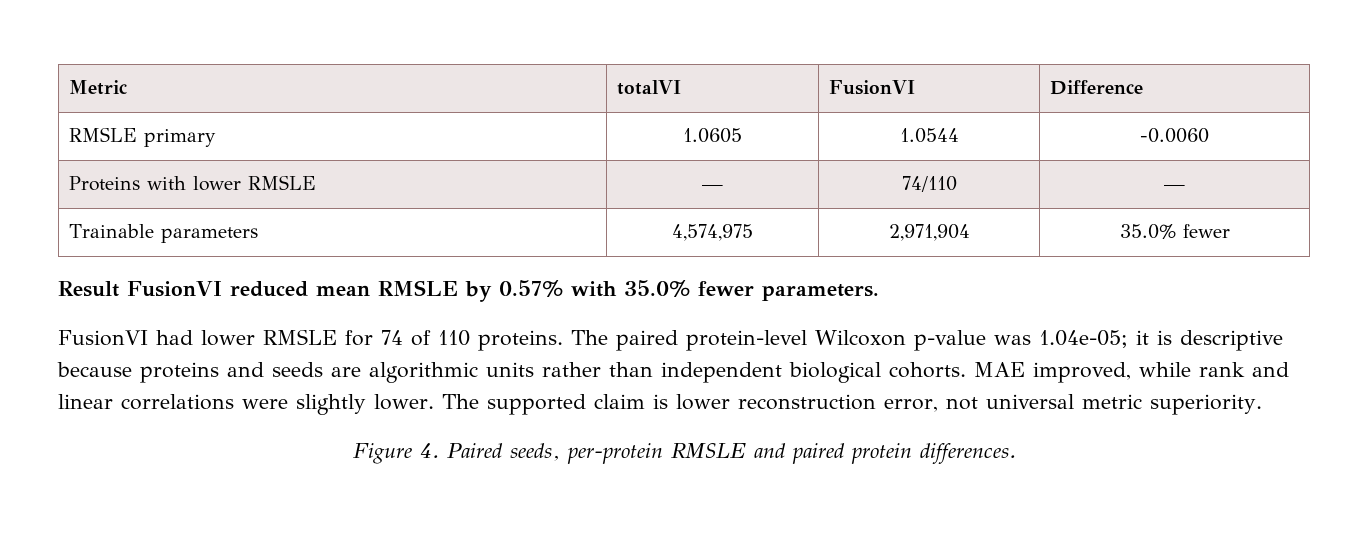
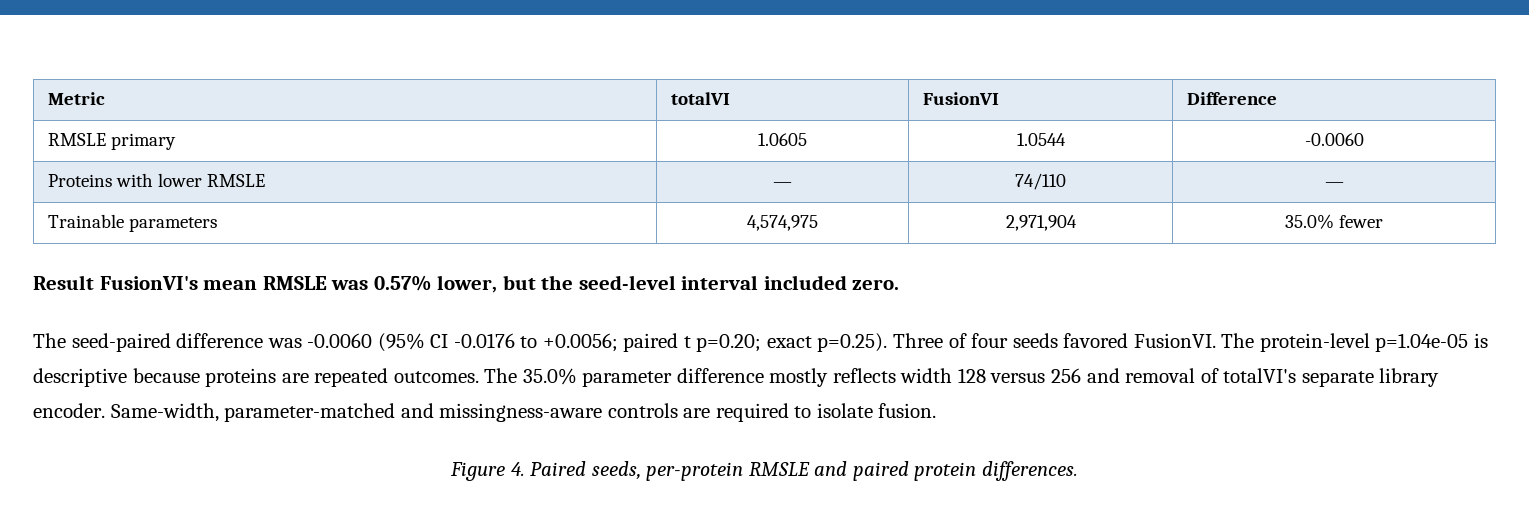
[127,280,879,302] [58,329,1283,351] [57,362,1289,383] [58,394,1262,415] FusionVI reduced mean RMSLE by 0.57% with 35.0% fewer parameters. // FusionVI had lower RMSLE for 74 of 110 proteins. The paired protein-level Wilcoxon p-value was 1.04e-05; it is descriptive because proteins and seeds are algorithmic units rather than independent biological cohorts. MAE improved, while rank and linear correlations were slightly lower. The supported claim is lower reconstruction error, not universal metric superiority. -> [99,275,900,293] [33,333,1488,352] [33,368,1440,387] [33,403,937,422] FusionVI's mean RMSLE was 0.57% lower, but the seed-level interval included zero. // The seed-paired difference was -0.0060 (95% CI -0.0176 to +0.0056; paired t p=0.20; exact p=0.25). Three of four seeds favored FusionVI. The protein-level p=1.04e-05 is descriptive because proteins are repeated outcomes. The 35.0% parameter difference mostly reflects width 128 versus 256 and removal of totalVI's separate library encoder. Same-width, parameter-matched and missingness-aware controls are required to isolate fusion.

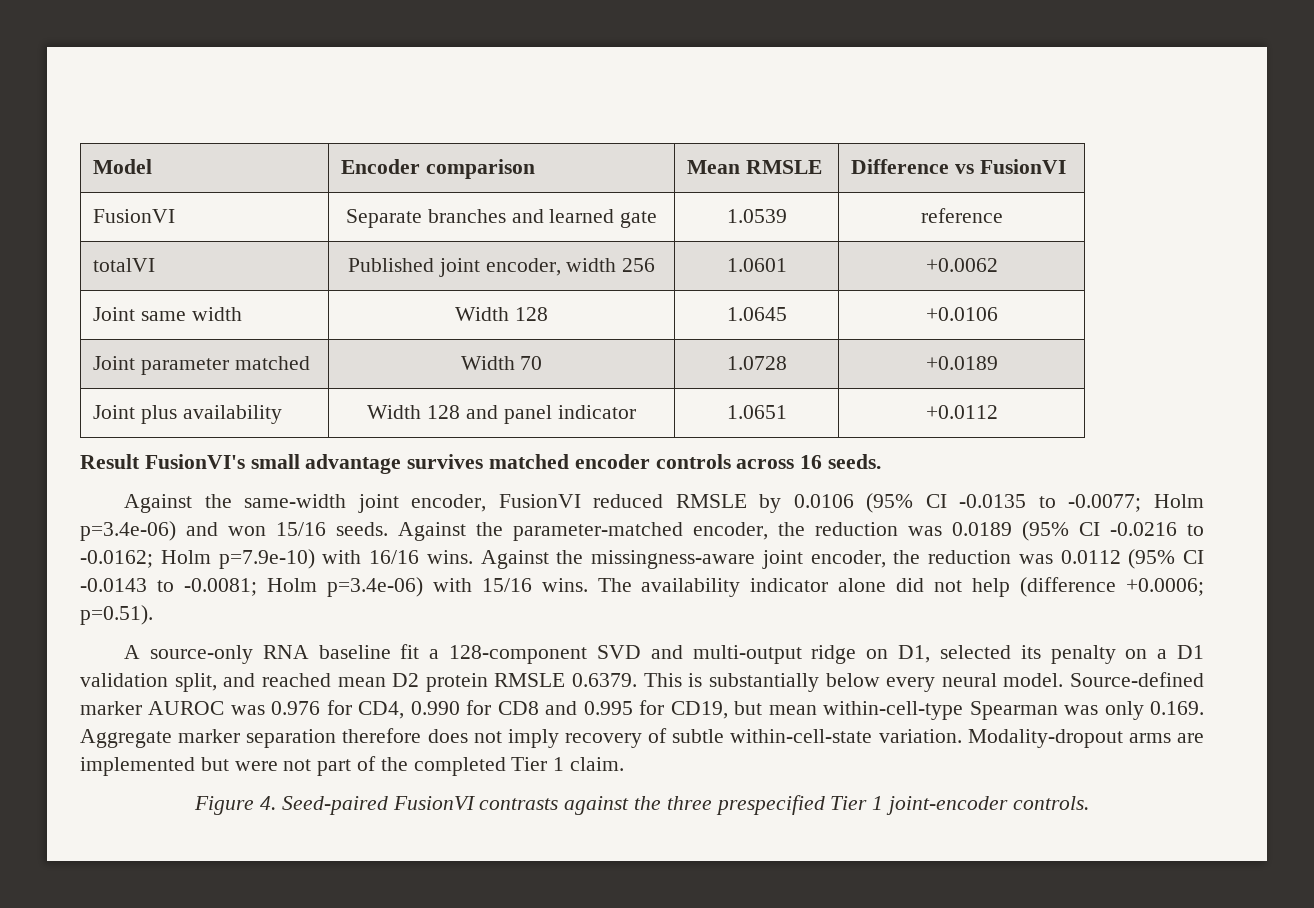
[47,92,105,105] [670,92,730,105] [922,92,999,105] [1186,92,1277,105] [47,133,176,150] [758,133,807,146] [1016,133,1066,146] [1304,133,1364,146] [47,173,265,187] [773,182,792,187] [1015,173,1066,190] [1324,182,1344,187] [47,214,217,232] [747,215,818,231] [1005,215,1077,231] [1285,214,1383,229] [33,275,900,293] [33,333,1488,352] [33,368,1440,387] [33,403,937,422] [450,461,1078,481] Metric | totalVI | FusionVI | Difference // RMSLE primary | 1.0605 | 1.0544 | -0.0060 // Proteins with lower RMSLE | — | 74/110 | — // Trainable parameters | 4,574,975 | 2,971,904 | 35.0% fewer // Result FusionVI's mean RMSLE was 0.57% lower, but the seed-level interval included zero. // The seed-paired difference was -0.0060 (95% CI -0.0176 to +0.0056; paired t p=0.20; exact p=0.25). Three of four seeds favored FusionVI. The protein-level p=1.04e-05 is descriptive because proteins are repeated outcomes. The 35.0% parameter difference mostly reflects width 128 versus 256 and removal of totalVI's separate library encoder. Same-width, parameter-matched and missingness-aware controls are required to isolate fusion. // Figure 4. Paired seeds, per-protein RMSLE and paired protein differences. -> [93,159,153,174] [341,159,536,179] [687,160,823,174] [851,159,1067,174] [93,209,176,223] [345,209,658,228] [726,209,787,223] [920,208,1003,223] [93,258,156,272] [347,258,656,277] [726,258,787,272] [925,258,998,272] [93,307,243,321] [455,307,548,321] [726,307,787,321] [925,307,998,321] [93,356,311,375] [460,356,543,370] [726,356,787,370] [925,356,998,370] [93,405,283,424] [367,405,636,424] [726,405,787,419] [925,405,998,419] [80,454,882,474] [124,493,1204,513] [80,521,1204,541] [80,549,1204,569] [80,577,1204,597] [80,605,153,625] [124,644,1204,664] [80,672,1204,692] [80,700,1204,720] [80,728,1204,748] [80,756,625,776] [194,795,1089,815] Model | Encoder comparison | Mean RMSLE | Difference vs FusionVI // FusionVI | Separate branches and learned gate | 1.0539 | reference // totalVI | Published joint encoder, width 256 | 1.0601 | +0.0062 // Joint same width | Width 128 | 1.0645 | +0.0106 // Joint parameter matched | Width 70 | 1.0728 | +0.0189 // Joint plus availability | Width 128 and panel indicator | 1.0651 | +0.0112 // Result FusionVI's small advantage survives matched encoder controls across 16 seeds. // Against the same-width joint encoder, FusionVI reduced RMSLE by 0.0106 (95% CI -0.0135 to -0.0077; Holm p=3.4e-06) and won 15/16 seeds. Against the parameter-matched encoder, the reduction was 0.0189 (95% CI -0.0216 to -0.0162; Holm p=7.9e-10) with 16/16 wins. Against the missingness-aware joint encoder, the reduction was 0.0112 (95% CI -0.0143 to -0.0081; Holm p=3.4e-06) with 15/16 wins. The availability indicator alone did not help (difference +0.0006; p=0.51). // A source-only RNA baseline fit a 128-component SVD and multi-output ridge on D1, selected its penalty on a D1 validation split, and reached mean D2 protein RMSLE 0.6379. This is substantially below every neural model. Source-defined marker AUROC was 0.976 for CD4, 0.990 for CD8 and 0.995 for CD19, but mean within-cell-type Spearman was only 0.169. Aggregate marker separation therefore does not imply recovery of subtle within-cell-state variation. Modality-dropout arms are implemented but were not part of the completed Tier 1 claim. // Figure 4. Seed-paired FusionVI contrasts against the three prespecified Tier 1 joint-encoder controls.

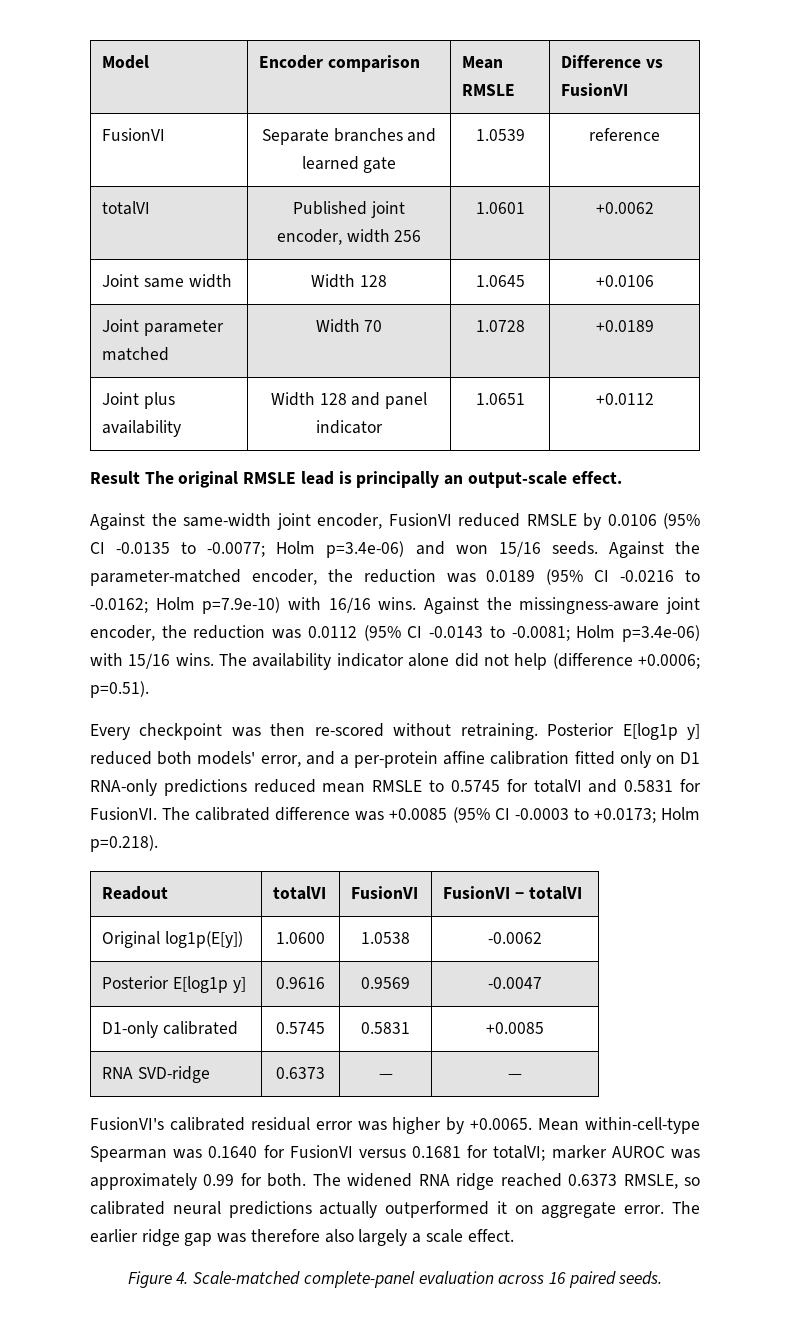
[144,454,882,474] FusionVI's small advantage survives matched encoder controls across 16 seeds. -> [144,471,622,488] The original RMSLE lead is principally an output-scale effect.
[124,644,1204,664] [80,672,1204,692] [80,700,1204,720] [80,728,1204,748] [80,756,625,776] [194,795,1089,815] A source-only RNA baseline fit a 128-component SVD and multi-output ridge on D1, selected its penalty on a D1 validation split, and reached mean D2 protein RMSLE 0.6379. This is substantially below every neural model. Source-defined marker AUROC was 0.976 for CD4, 0.990 for CD8 and 0.995 for CD19, but mean within-cell-type Spearman was only 0.169. Aggregate marker separation therefore does not imply recovery of subtle within-cell-state variation. Modality-dropout arms are implemented but were not part of the completed Tier 1 claim. // Figure 4. Seed-paired FusionVI contrasts against the three prespecified Tier 1 joint-encoder controls. -> [90,723,701,740] [90,751,700,768] [90,779,701,796] [90,807,700,823] [90,835,158,852] [102,886,169,900] [273,886,327,900] [351,886,419,899] [443,886,582,900] [102,931,243,948] [276,932,325,944] [361,932,410,944] [487,932,542,944] [102,976,246,993] [276,977,325,989] [361,977,410,989] [487,977,542,989] [102,1021,238,1038] [276,1022,325,1034] [361,1022,410,1034] [485,1022,544,1034] [102,1066,210,1083] [276,1067,325,1079] [378,1074,393,1079] [507,1074,522,1079] [90,1117,701,1134] [90,1145,700,1162] [90,1173,700,1190] [90,1201,700,1218] [90,1229,514,1246] [127,1271,663,1288] Every checkpoint was then re-scored without retraining. Posterior E[log1p y] reduced both models' error, and a per-protein affine calibration fitted only on D1 RNA-only predictions reduced mean RMSLE to 0.5745 for totalVI and 0.5831 for FusionVI. The calibrated difference was +0.0085 (95% CI -0.0003 to +0.0173; Holm p=0.218). // Readout | totalVI | FusionVI | FusionVI − totalVI // Original log1p(E[y]) | 1.0600 | 1.0538 | -0.0062 // Posterior E[log1p y] | 0.9616 | 0.9569 | -0.0047 // D1-only calibrated | 0.5745 | 0.5831 | +0.0085 // RNA SVD-ridge | 0.6373 | — | — // FusionVI's calibrated residual error was higher by +0.0065. Mean within-cell-type Spearman was 0.1640 for FusionVI versus 0.1681 for totalVI; marker AUROC was approximately 0.99 for both. The widened RNA ridge reached 0.6373 RMSLE, so calibrated neural predictions actually outperformed it on aggregate error. The earlier ridge gap was therefore also largely a scale effect. // Figure 4. Scale-matched complete-panel evaluation across 16 paired seeds.

